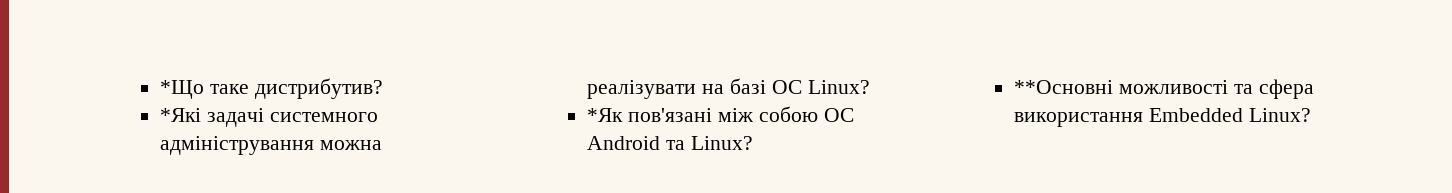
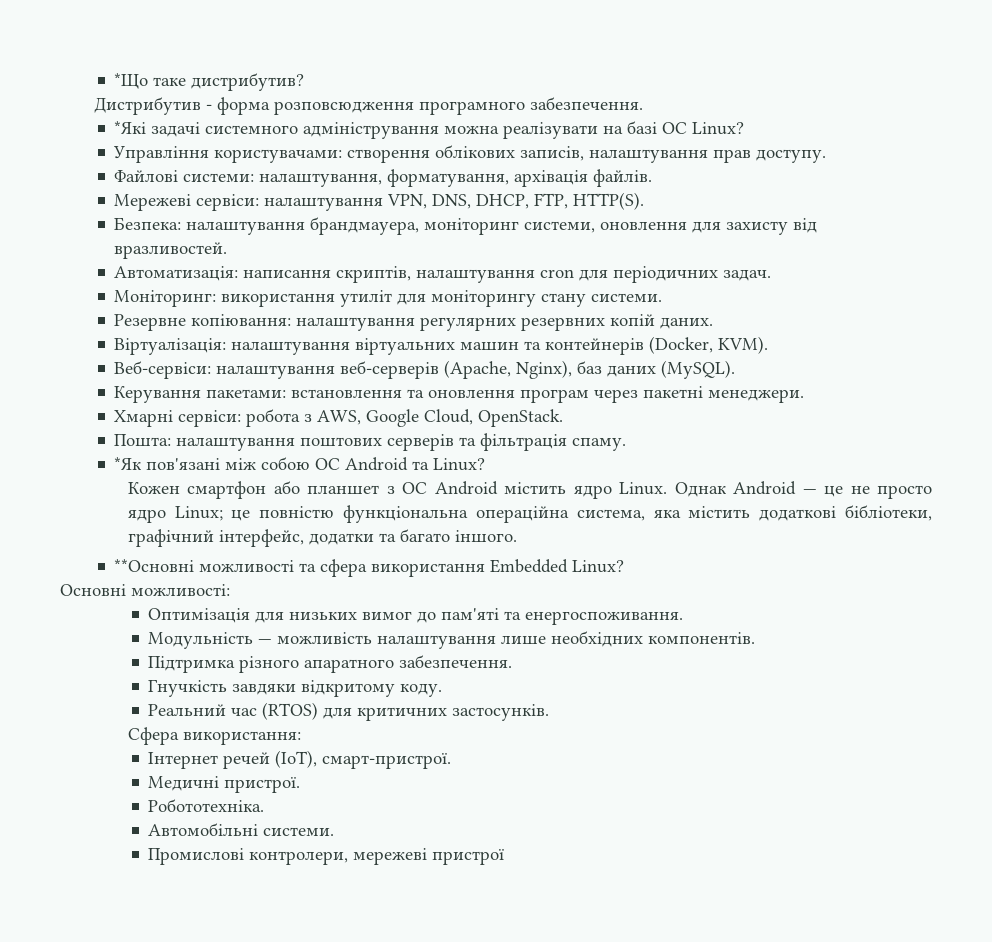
(383, 88) none -> [93,97,643,115] // Дистрибутив - форма розповсюдження програмного забезпечення.
(870, 87) none -> [113,145,827,163] [114,169,653,187] [114,192,645,211] [114,217,818,235] [114,242,228,259] [114,266,772,283] [114,290,663,307] [114,314,714,331] [114,336,769,355] [114,360,736,379] [114,386,805,403] [114,409,564,427] [114,433,627,451] // Управління користувачами: створення облікових записів, налаштування прав доступу. // Файлові системи: налаштування, форматування, архівація файлів. // Мережеві сервіси: налаштування VPN, DNS, DHCP, FTP, HTTP(S). // Безпека: налаштування брандмауера, моніторинг системи, оновлення для захисту від вразливостей. // Автоматизація: написання скриптів, налаштування cron для періодичних задач. // Моніторинг: використання утиліт для моніторингу стану системи. // Резервне копіювання: налаштування регулярних резервних копій даних. // Віртуалізація: налаштування віртуальних машин та контейнерів (Docker, KVM). // Веб-сервіси: налаштування веб-серверів (Apache, Nginx), баз даних (MySQL). // Керування пакетами: встановлення та оновлення програм через пакетні менеджери. // Хмарні сервіси: робота з AWS, Google Cloud, OpenStack. // Пошта: налаштування поштових серверів та фільтрація спаму.
(753, 143) none -> [127,481,932,499] [127,505,932,523] [127,529,517,547] // Кожен смартфон або планшет з ОС Android містить ядро Linux. Однак Android — це не просто ядро Linux; це повністю функціональна операційна система, яка містить додаткові бібліотеки, графічний інтерфейс, додатки та багато іншого.
(1311, 115) none -> [60,584,230,596] [148,608,684,625] [148,631,756,649] [148,655,513,673] [148,679,443,697] [148,702,550,721] [127,727,301,745] [148,750,452,769] [148,776,301,793] [148,799,265,812] [148,823,335,836] [148,848,505,865] // Основні можливості: // Оптимізація для низьких вимог до пам'яті та енергоспоживання. // Модульність — можливість налаштування лише необхідних компонентів. // Підтримка різного апаратного забезпечення. // Гнучкість завдяки відкритому коду. // Реальний час (RTOS) для критичних застосунків. // Сфера використання: // Інтернет речей (IoT), смарт-пристрої. // Медичні пристрої. // Робототехніка. // Автомобільні системи. // Промислові контролери, мережеві пристрої

